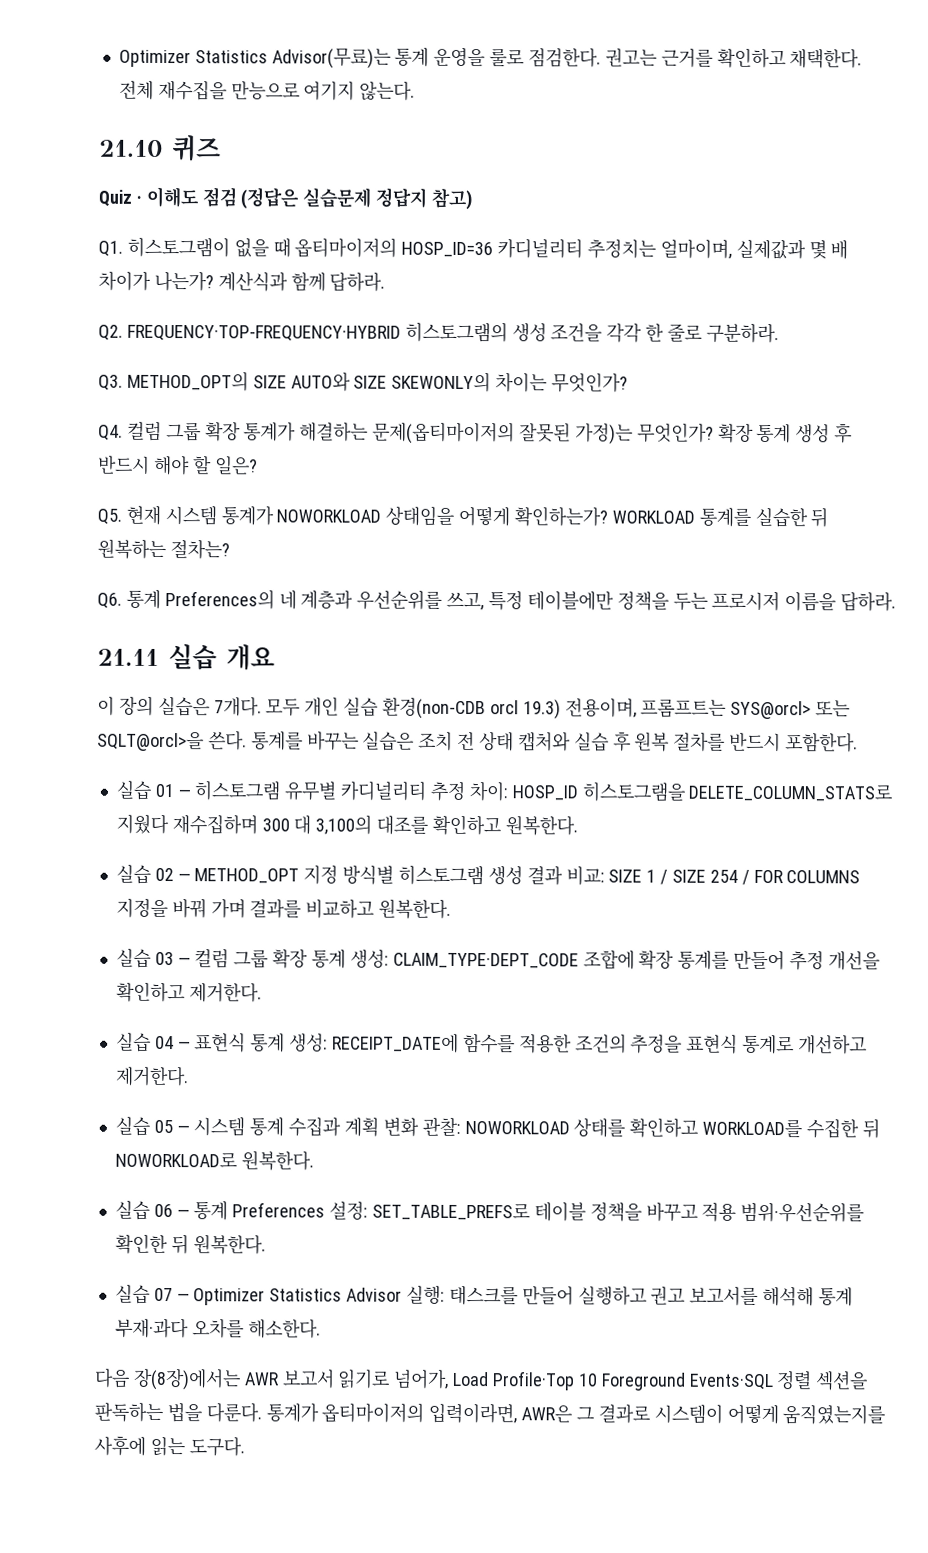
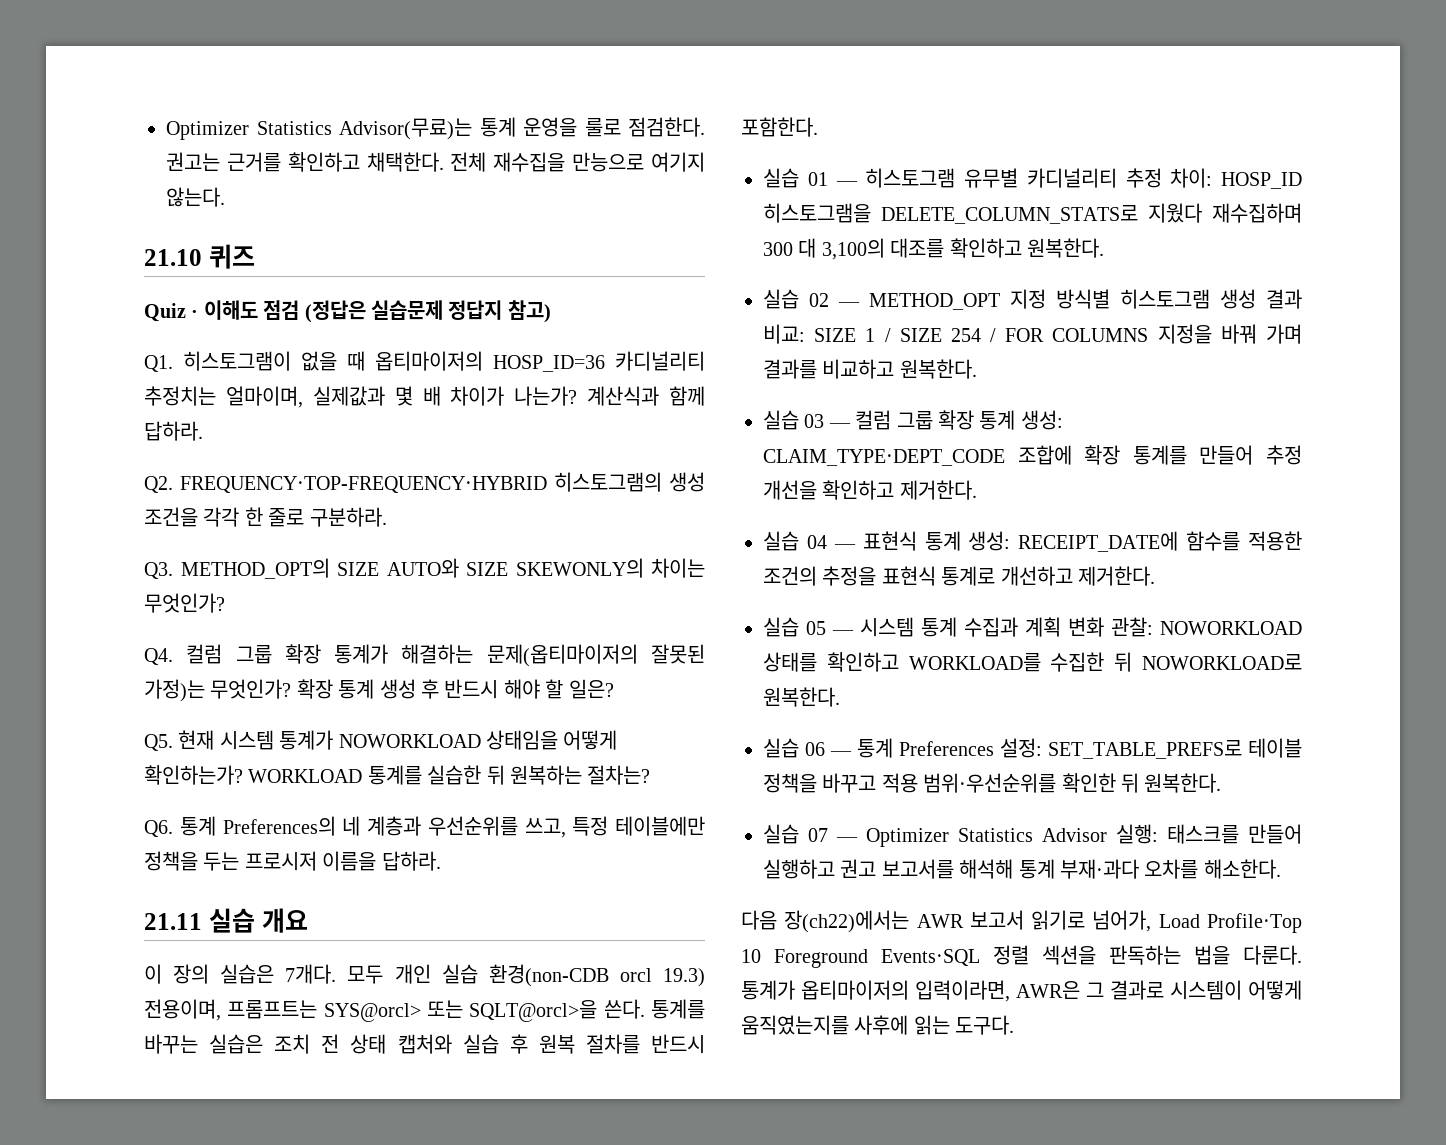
[132,1368,241,1391] 장(8장)에서는 -> [784,910,910,933] 장(ch22)에서는

